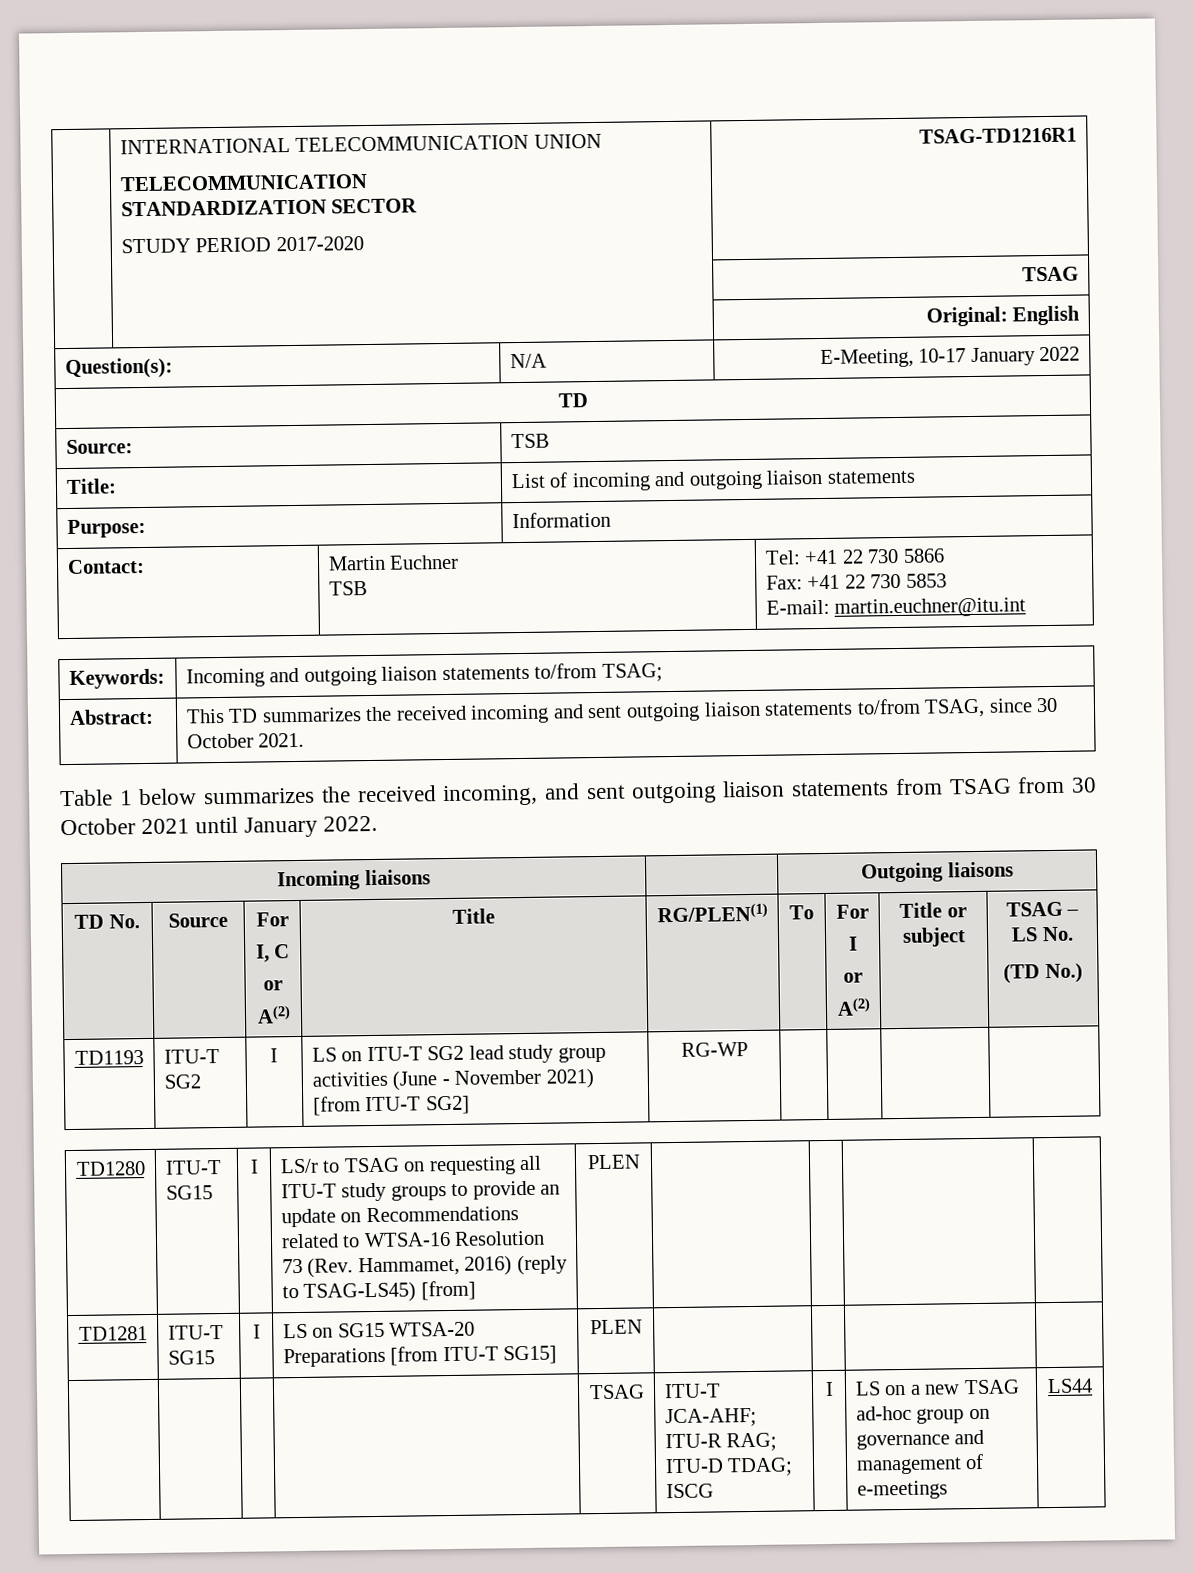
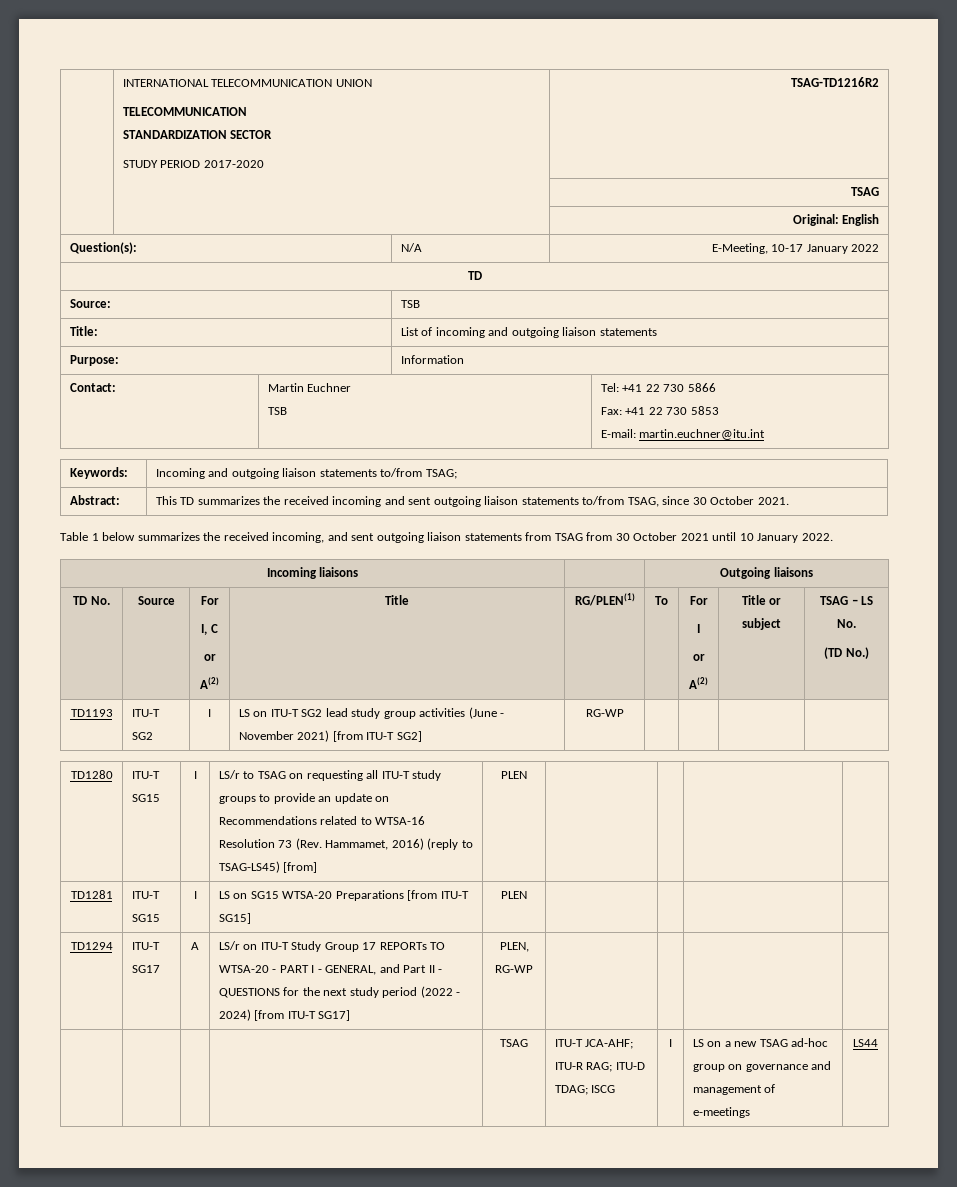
[919,127,1078,144] TSAG-TD1216R1 -> [791,77,880,87] TSAG-TD1216R2
(239, 825) none -> [739,533,754,541] 10
(643, 1327) none -> [70,942,113,950] [131,942,160,950] [131,965,160,973] [191,942,199,950] [218,941,446,952] [218,964,443,975] [218,986,461,998] [218,1009,351,1021] [499,942,529,952] [495,965,533,973] // TD1294 | ITU-T SG17 | A | LS/r on ITU-T Study Group 17 REPORTs TO WTSA-20 - PART I - GENERAL, and Part II - QUESTIONS for the next study period (2022 - 2024) [from ITU-T SG17] | PLEN, RG-WP | | | |

